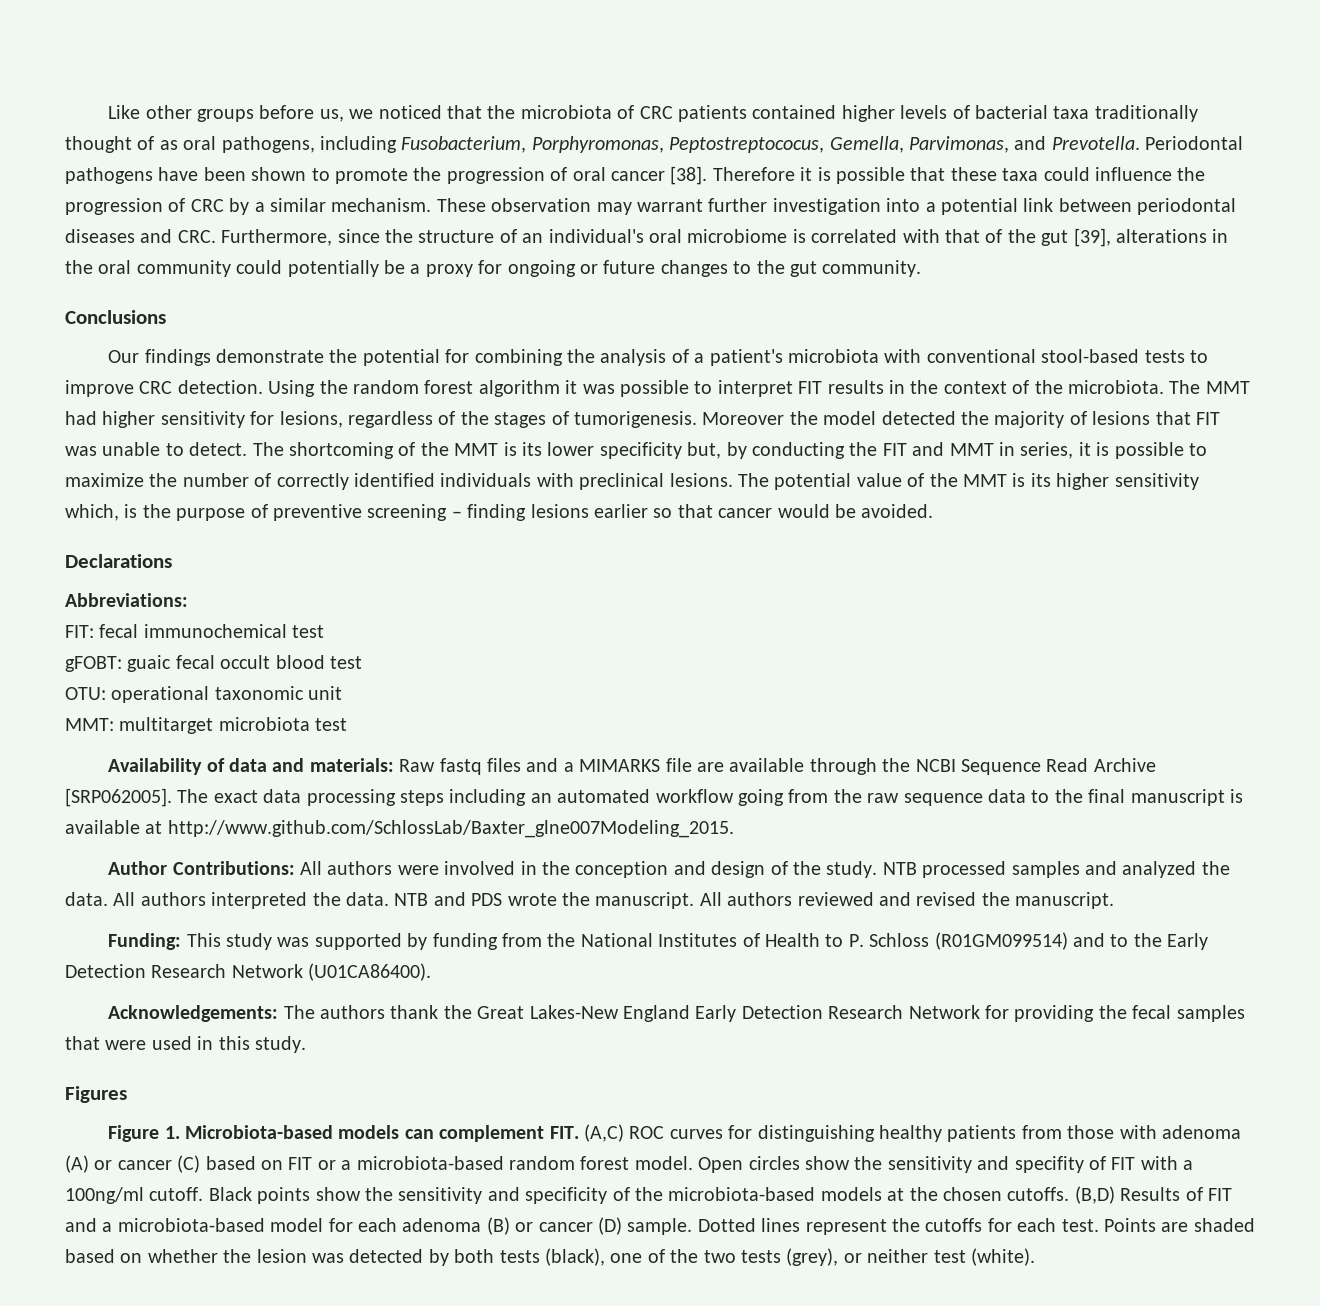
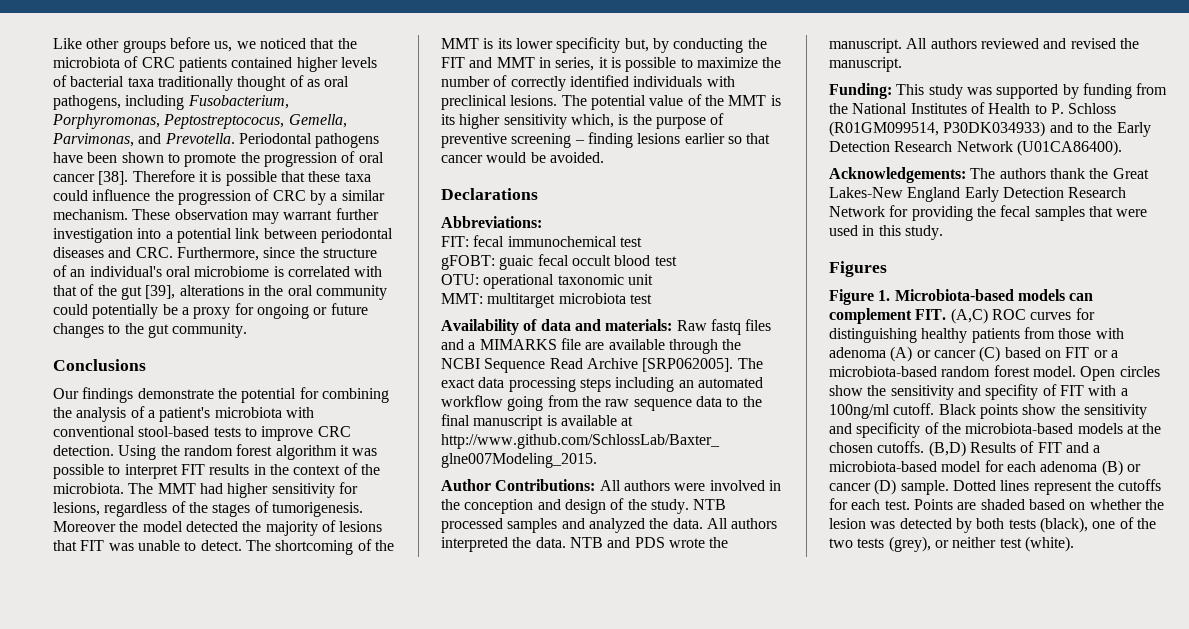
[934,932,1068,950] (R01GM099514) -> [829,121,1046,137] (R01GM099514, P30DK034933)

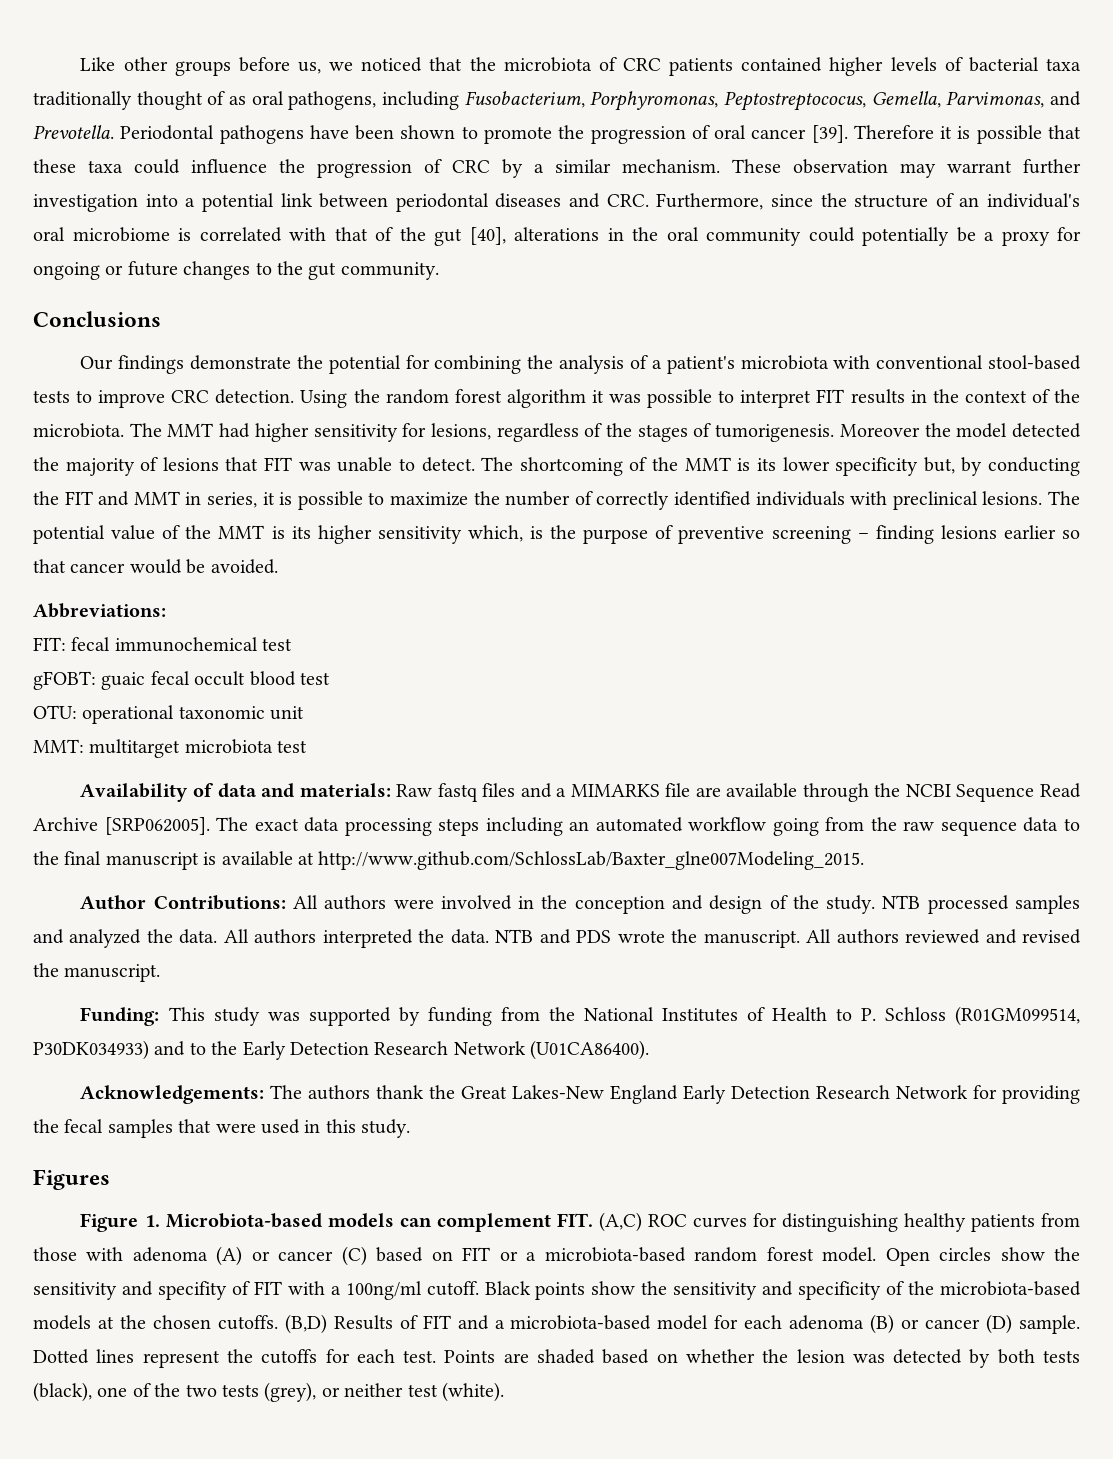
[98,171,129,185] [38]. -> [811,125,848,143] [39].
[145,285,176,299] [39], -> [469,227,506,245] [40],
[441,188,538,200] // Declarations -> (278, 566) none

